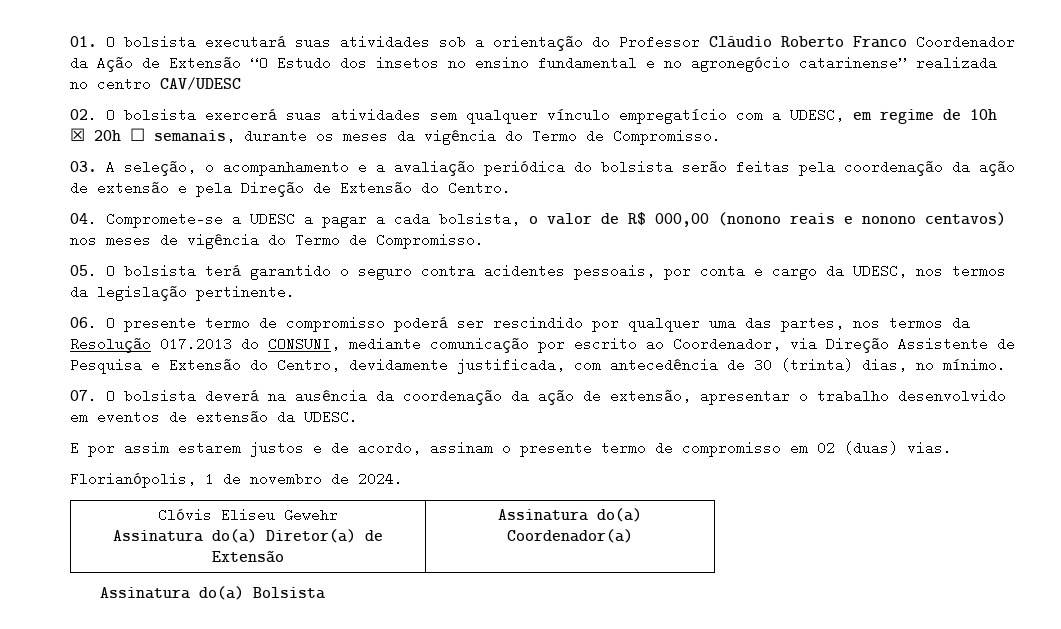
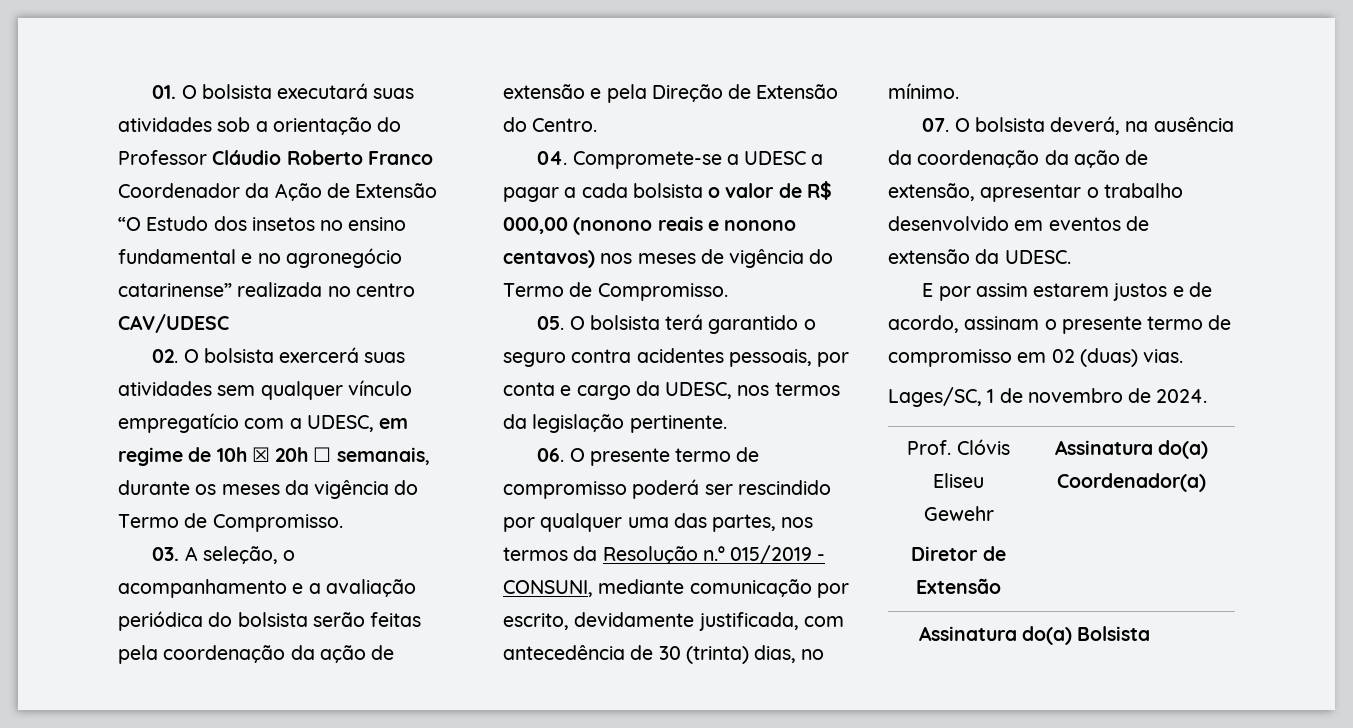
[439,212,520,226] bolsista, -> [632,183,703,198] bolsista
[160,337,259,351] 017.2013 do -> [702,545,826,564] n.º 015/2019 -
[574,337,1015,353] [70,358,340,374] escrito ao Coordenador, via Direção Assistente de Pesquisa e Extensão do Centro, -> [503,613,569,630] escrito,
[205,389,259,403] deverá -> [1050,116,1121,135] deverá,
[70,472,196,488] Florianópolis, -> [888,387,982,407] Lages/SC,
(403, 479) none -> [907,440,952,455] Prof.
[113,529,356,543] Assinatura do(a) Diretor(a) -> [911,546,979,561] Diretor

